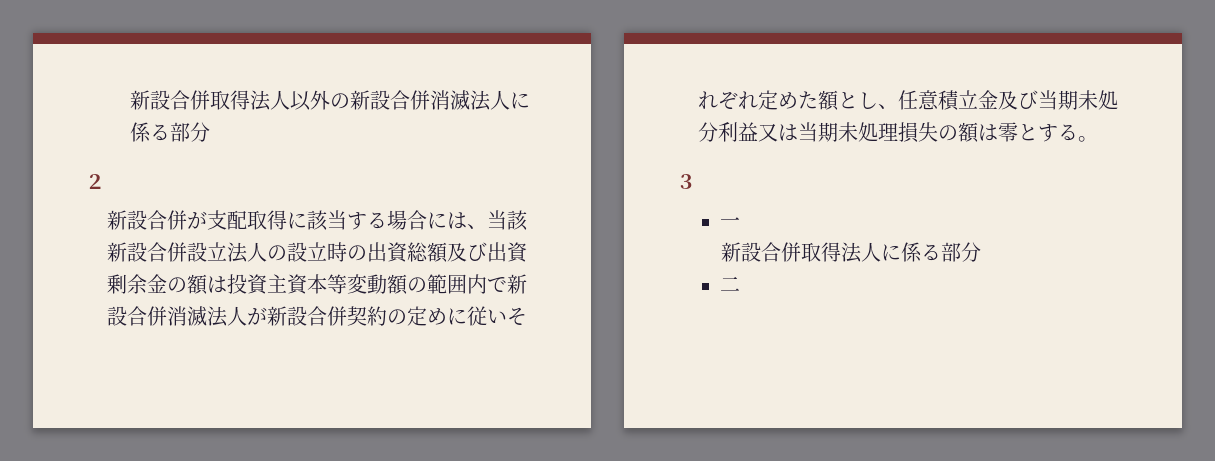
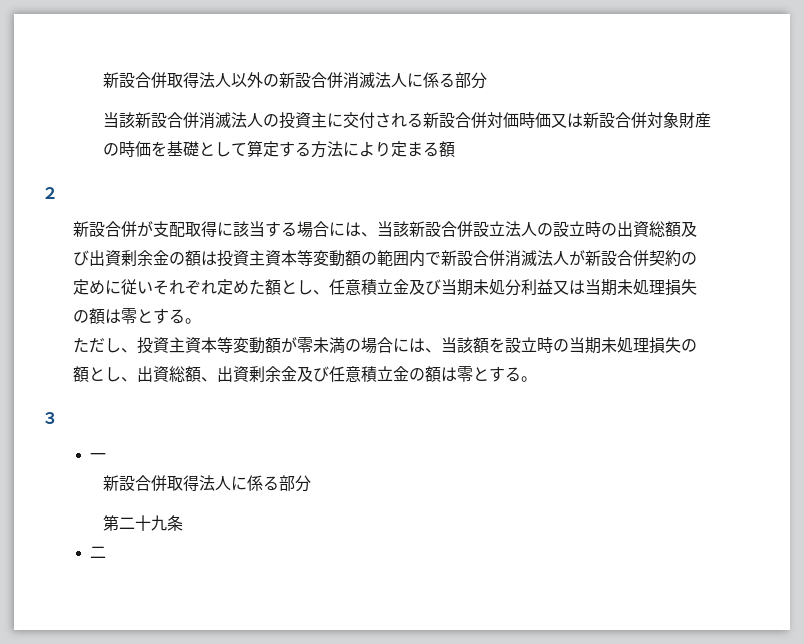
(210, 132) none -> [103,112,712,129] [103,140,456,158] // 当該新設合併消滅法人の投資主に交付される新設合併対価時価又は新設合併対象財産の時価を基礎として算定する方法により定まる額
(1099, 139) none -> [72,337,697,354] [72,366,537,383] // ただし、投資主資本等変動額が零未満の場合には、当該額を設立時の当期未処理損失の額とし、出資総額、出資剰余金及び任意積立金の額は零とする。
(981, 252) none -> [103,515,184,531] // 第二十九条

